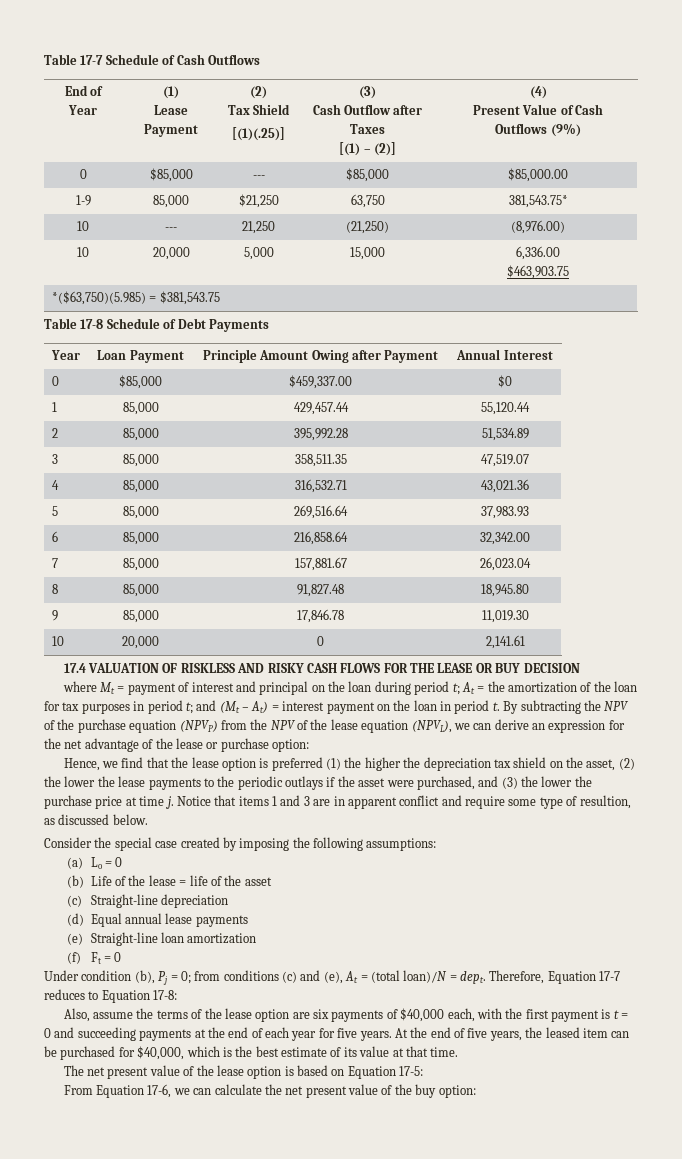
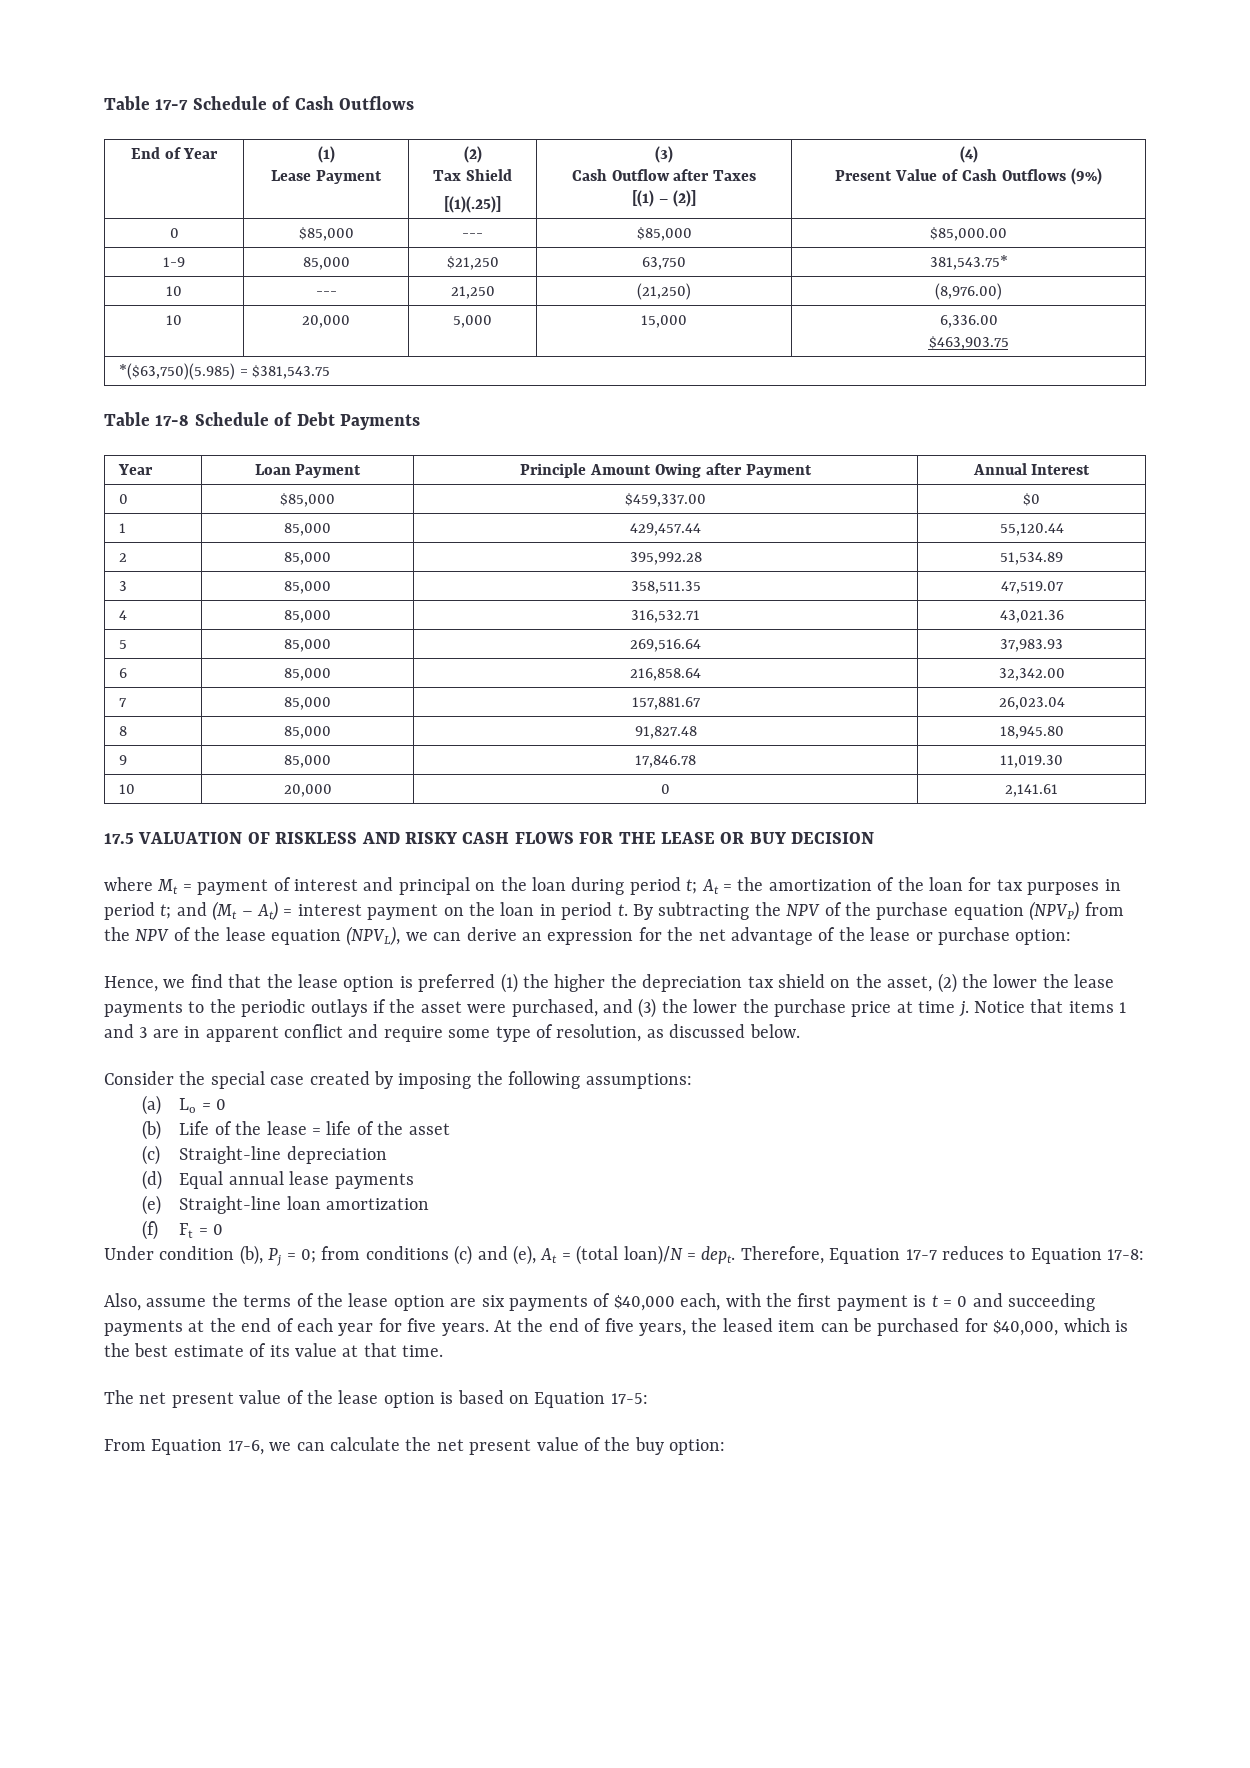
[63,663,86,673] 17.4 -> [104,833,134,844] 17.5
[579,795,631,809] resultion, -> [556,1024,642,1042] resolution,

